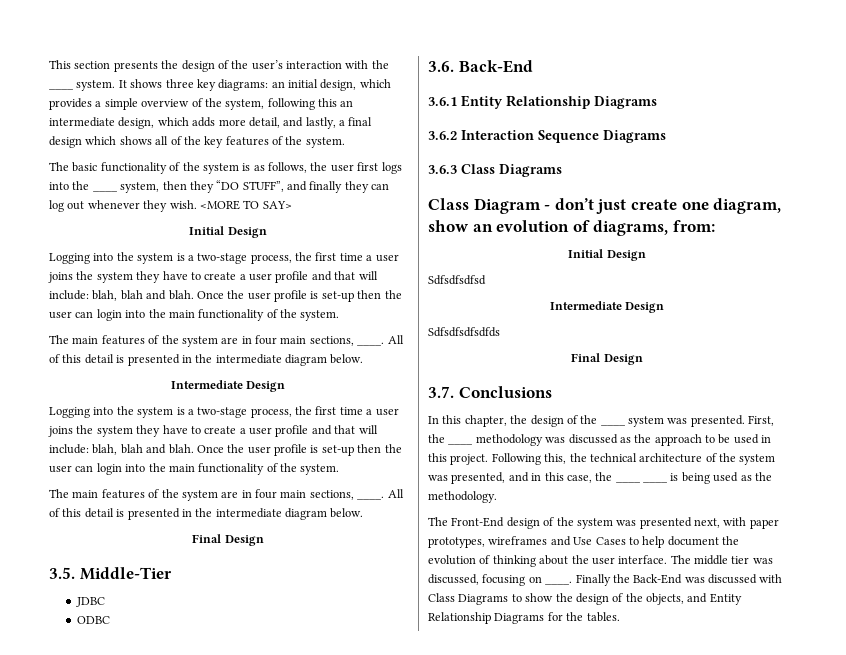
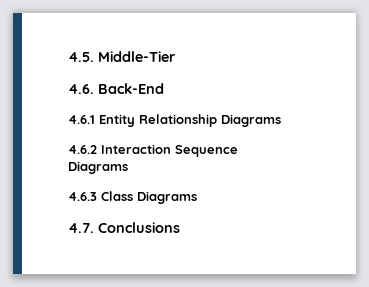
[49,60,389,72] [49,79,391,91] [49,98,354,110] [49,117,373,129] [49,136,345,148] [49,162,402,174] [49,181,90,190] [92,180,390,193] [49,200,292,212] [189,226,267,238] [49,252,399,264] [48,271,378,283] [49,290,402,302] [49,309,340,321] [49,335,404,347] [49,354,364,366] [170,380,286,392] [49,406,399,418] [48,425,378,437] [49,444,402,456] [49,463,340,475] [49,489,404,501] [49,508,364,520] [192,534,264,546] [49,567,172,580] [75,597,105,607] [76,616,110,624] [428,61,454,72] This section presents the design of the user’s interaction with the ____ system. It shows three key diagrams: an initial design, which provides a simple overview of the system, following this an intermediate design, which adds more detail, and lastly, a final design which shows all of the key features of the system. // The basic functionality of the system is as follows, the user first logs into the ____ system, then they “DO STUFF”, and finally they can log out whenever they wish. <MORE TO SAY> // Initial Design // Logging into the system is a two-stage process, the first time a user joins the system they have to create a user profile and that will include: blah, blah and blah. Once the user profile is set-up then the user can login into the main functionality of the system. // The main features of the system are in four main sections, ____. All of this detail is presented in the intermediate diagram below. // Intermediate Design // Logging into the system is a two-stage process, the first time a user joins the system they have to create a user profile and that will include: blah, blah and blah. Once the user profile is set-up then the user can login into the main functionality of the system. // The main features of the system are in four main sections, ____. All of this detail is presented in the intermediate diagram below. // Final Design // 3.5. Middle-Tier // JDBC // ODBC // 3.6. -> [68,51,175,62] [68,84,94,94] 4.5. Middle-Tier // 4.6.
[428,97,457,106] 3.6.1 -> [68,115,95,124] 4.6.1
[428,131,457,140] 3.6.2 -> [68,145,97,154] 4.6.2
[428,165,457,174] 3.6.3 -> [68,192,97,201] 4.6.3
[428,198,782,214] [428,220,715,236] [568,249,646,261] [428,275,486,285] [549,301,665,313] [428,327,500,337] [571,353,643,365] [428,386,552,398] [428,415,598,427] [600,415,775,427] [428,434,445,443] [448,434,772,446] [428,453,776,465] [428,472,613,484] [615,481,668,483] [670,472,772,484] [428,491,497,503] [428,517,779,529] [428,536,739,548] [428,555,773,567] [428,574,783,586] [428,593,742,605] [428,612,620,624] Class Diagram - don’t just create one diagram, show an evolution of diagrams, from: // Initial Design // Sdfsdfsdfsd // Intermediate Design // Sdfsdfsdfsdfds // Final Design // 3.7. Conclusions // In this chapter, the design of the ____ system was presented. First, the ____ methodology was discussed as the approach to be used in this project. Following this, the technical architecture of the system was presented, and in this case, the ____ ____ is being used as the methodology. // The Front-End design of the system was presented next, with paper prototypes, wireframes and Use Cases to help document the evolution of thinking about the user interface. The middle tier was discussed, focusing on ____. Finally the Back-End was discussed with Class Diagrams to show the design of the objects, and Entity Relationship Diagrams for the tables. -> [68,222,180,233] 4.7. Conclusions

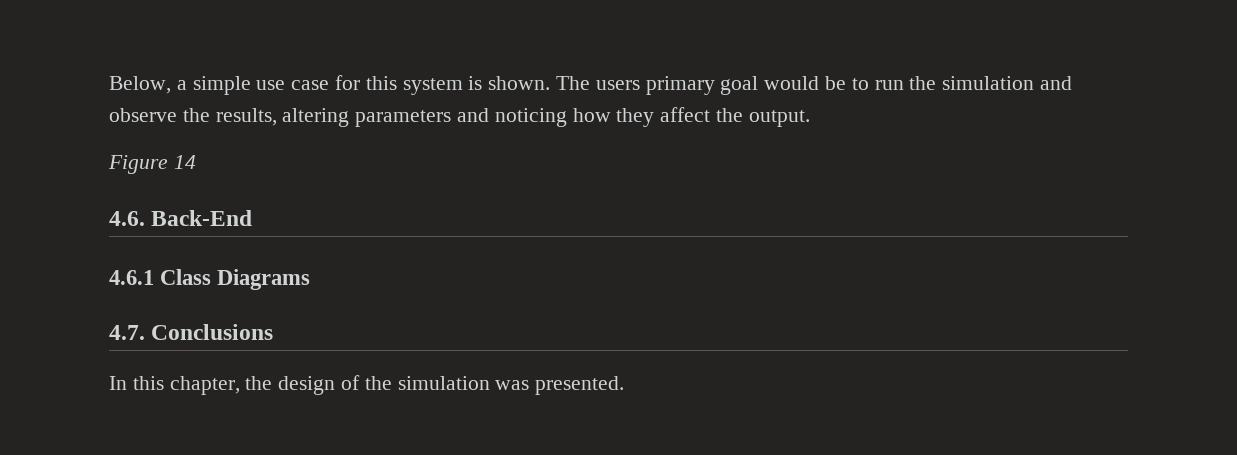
[68,51,175,62] [68,83,164,94] [68,114,281,127] [68,144,238,157] [68,161,128,174] [68,191,197,204] [68,222,180,233] 4.5. Middle-Tier // 4.6. Back-End // 4.6.1 Entity Relationship Diagrams // 4.6.2 Interaction Sequence Diagrams // 4.6.3 Class Diagrams // 4.7. Conclusions -> [109,75,1073,95] [109,107,810,127] [108,155,196,174] [109,210,253,226] [109,269,311,290] [109,324,274,340] [109,375,625,395] Below, a simple use case for this system is shown. The users primary goal would be to run the simulation and observe the results, altering parameters and noticing how they affect the output. // Figure 14 // 4.6. Back-End // 4.6.1 Class Diagrams // 4.7. Conclusions // In this chapter, the design of the simulation was presented.

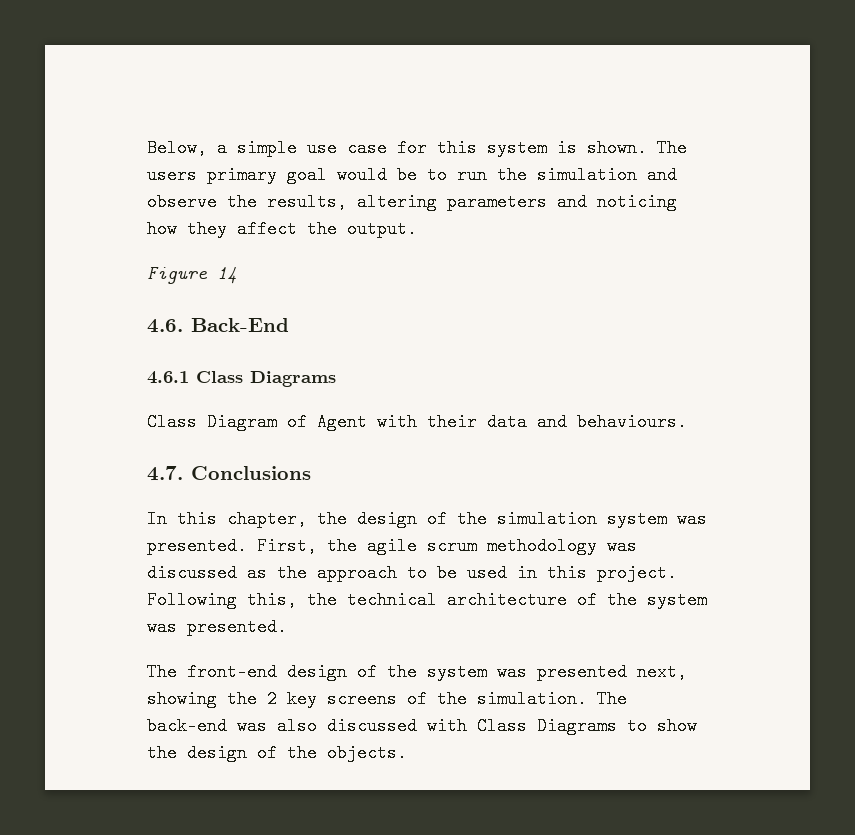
(311, 279) none -> [147,413,687,431] // Class Diagram of Agent with their data and behaviours.
[495,376,625,395] was presented. -> [607,510,707,528] [147,537,637,555] [147,564,677,582] [147,591,707,609] [147,618,287,636] [147,663,687,681] [147,690,627,708] [147,717,697,735] [147,744,407,762] system was presented. First, the agile scrum methodology was discussed as the approach to be used in this project. Following this, the technical architecture of the system was presented. // The front-end design of the system was presented next, showing the 2 key screens of the simulation. The back-end was also discussed with Class Diagrams to show the design of the objects.

